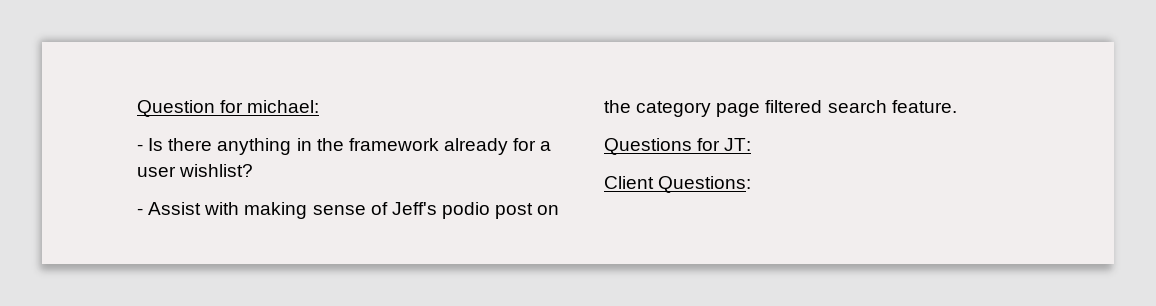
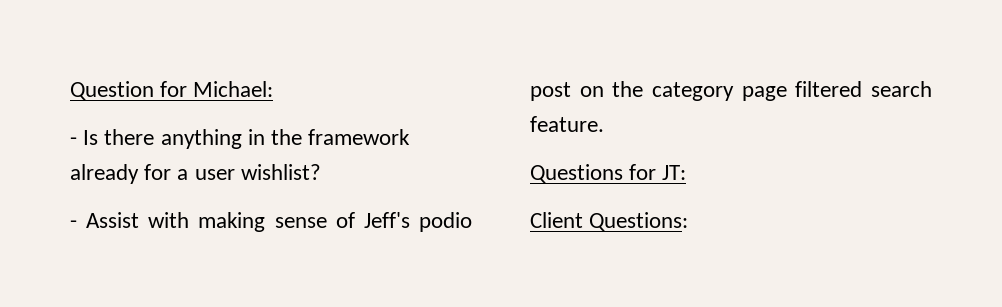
[247,100,320,113] michael: -> [193,81,274,97] Michael:

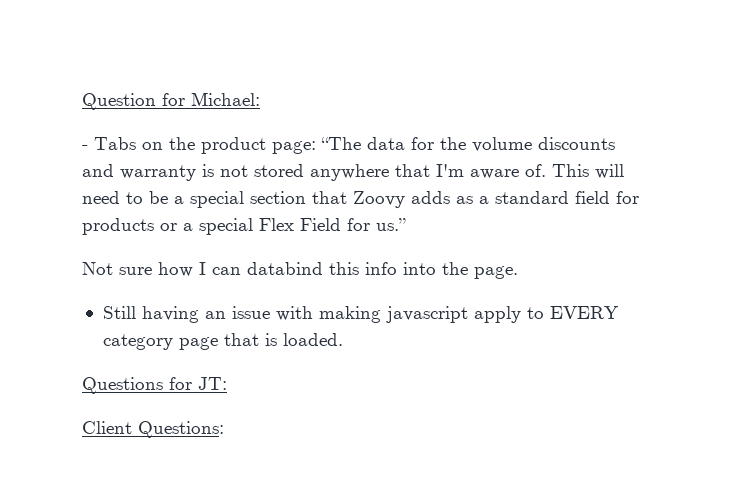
[83,129,411,149] [70,164,321,184] [70,212,472,232] [530,81,932,101] [530,116,604,132] Is there anything in the framework already for a user wishlist? // - Assist with making sense of Jeff's podio post on the category page filtered search feature. -> [94,137,615,154] [82,164,624,181] [82,191,639,208] [82,218,406,235] [82,262,518,279] [102,306,619,323] [102,333,343,350] Tabs on the product page: “The data for the volume discounts and warranty is not stored anywhere that I'm aware of. This will need to be a special section that Zoovy adds as a standard field for products or a special Flex Field for us.” // Not sure how I can databind this info into the page. // Still having an issue with making javascript apply to EVERY category page that is loaded.

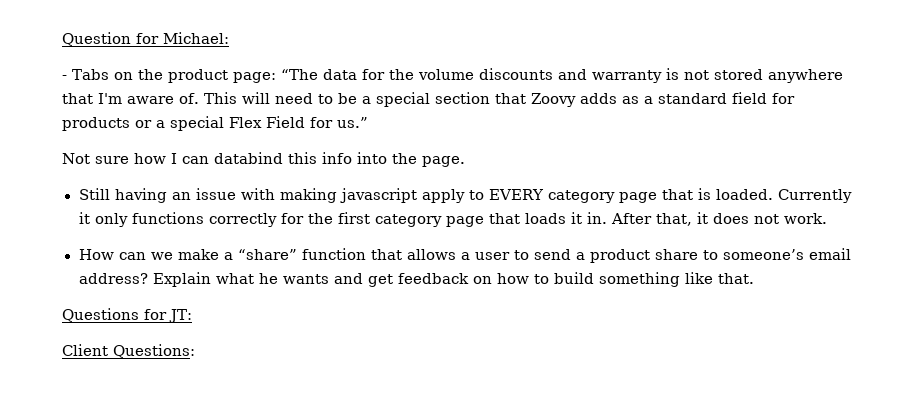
(343, 339) none -> [777,189,852,203] [78,212,827,227] [78,248,851,263] [78,272,754,287] Currently it only functions correctly for the first category page that loads it in. After that, it does not work. // How can we make a “share” function that allows a user to send a product share to someone’s email address? Explain what he wants and get feedback on how to build something like that.

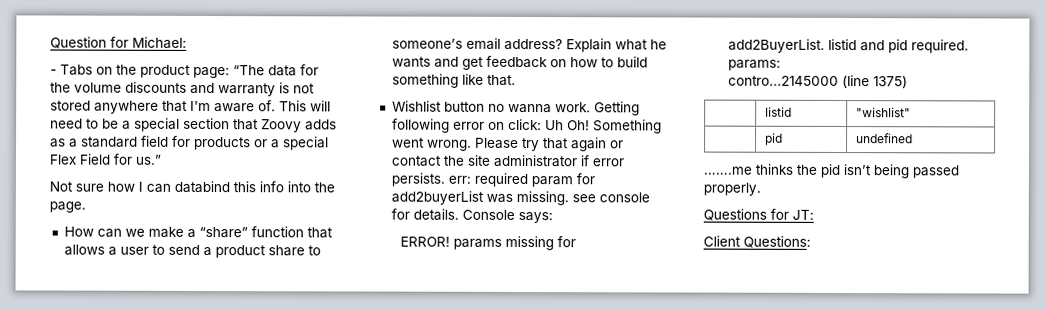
[78,188,852,203] [78,212,827,227] // Still having an issue with making javascript apply to EVERY category page that is loaded. Currently it only functions correctly for the first category page that loads it in. After that, it does not work. -> (86, 207) none
(754, 278) none -> [391,100,640,116] [391,118,662,134] [391,137,624,152] [390,154,624,168] [390,172,595,188] [390,190,650,206] [390,208,553,224] [400,235,577,251] [728,38,970,54] [728,59,782,71] [728,75,909,89] [765,106,793,117] [856,107,912,118] [765,132,784,146] [856,133,914,144] [703,163,959,179] [703,182,761,196] // Wishlist button no wanna work. Getting following error on click: Uh Oh! Something went wrong. Please try that again or contact the site administrator if error persists. err: required param for add2buyerList was missing. see console for details. Console says: // ERROR! params missing for add2BuyerList. listid and pid required. params: // contro...2145000 (line 1375) // | listid | "wishlist" // | pid | undefined // …….me thinks the pid isn’t being passed properly.

